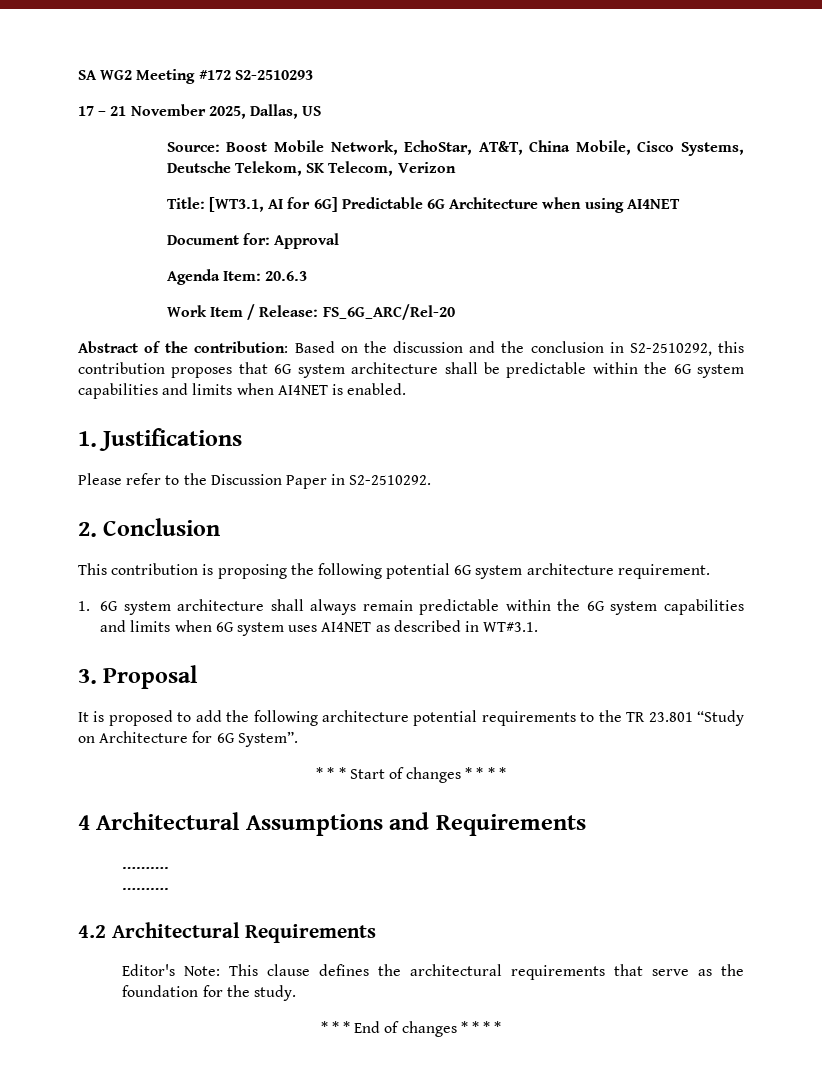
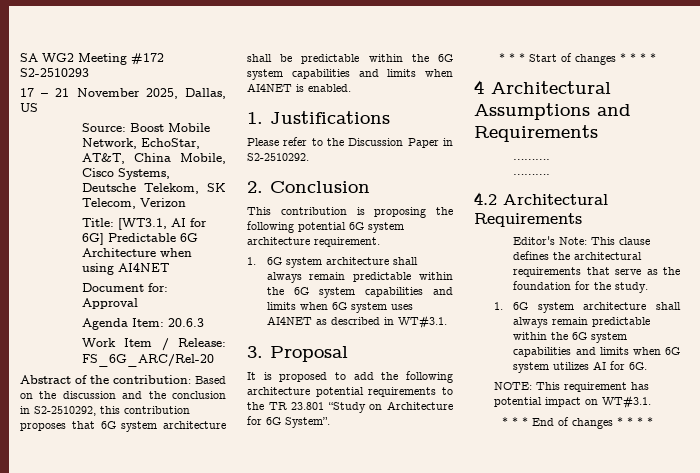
(297, 993) none -> [493,302,681,313] [513,317,651,328] [513,332,628,343] [513,347,680,357] [513,361,648,373] [493,382,649,392] [493,395,651,409] // 1. 6G system architecture shall always remain predictable within the 6G system capabilities and limits when 6G system utilizes AI for 6G. // NOTE: This requirement has potential impact on WT#3.1.

